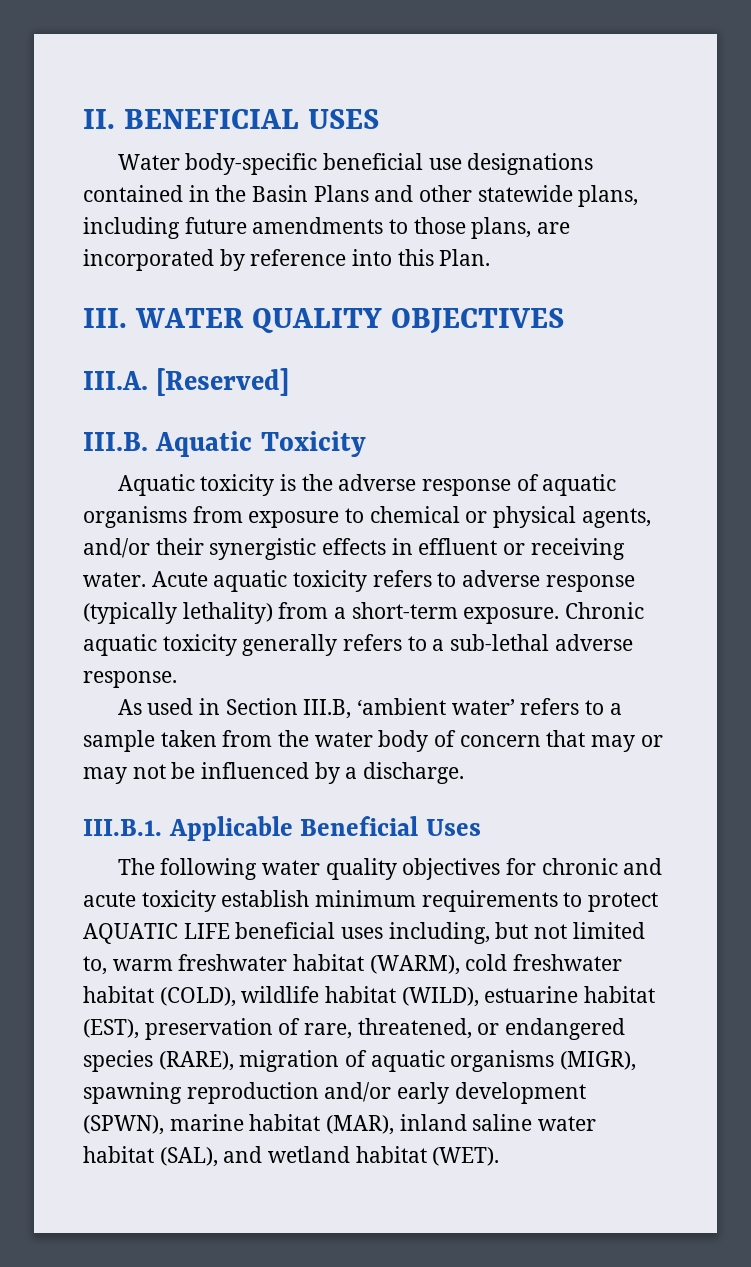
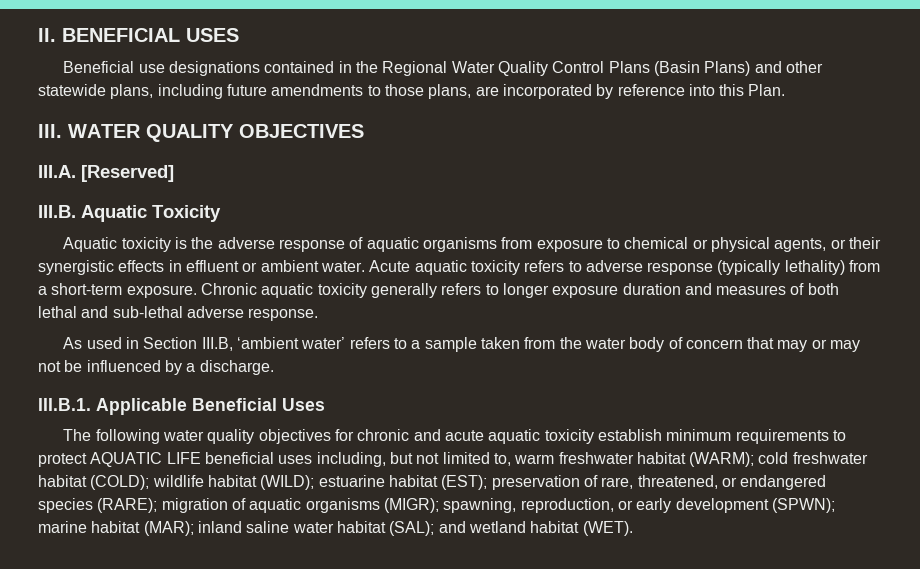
[117,153,423,175] Water body-specific beneficial -> [63,61,135,73] Beneficial
[252,185,369,202] Basin Plans -> [382,61,751,76] Regional Water Quality Control Plans (Basin Plans)
[83,538,150,558] and/or -> [830,239,846,249] or
[530,538,625,560] receiving -> [260,260,319,272] ambient
[432,639,445,651] a -> [502,283,839,298] [38,306,109,318] longer exposure duration and measures of both lethal and
(136, 899) none -> [488,429,541,444] aquatic
[369,955,460,975] (WARM), -> [689,452,755,467] (WARM);
[159,987,236,1007] (COLD), -> [90,475,150,490] (COLD);
[401,987,479,1007] (WILD), -> [260,475,315,490] (WILD);
[83,1019,139,1039] (EST), -> [441,475,488,490] (EST);
[158,1051,234,1071] (RARE), -> [97,498,158,513] (RARE);
[560,1051,637,1071] [83,1082,392,1104] (MIGR), spawning reproduction and/or -> [383,498,633,513] (MIGR); spawning, reproduction, or
[83,1115,164,1135] (SPWN), -> [771,498,835,513] (SPWN);
[326,1115,395,1135] (MAR), -> [143,521,194,536] (MAR);
[159,1147,218,1167] (SAL), -> [389,521,435,536] (SAL);

